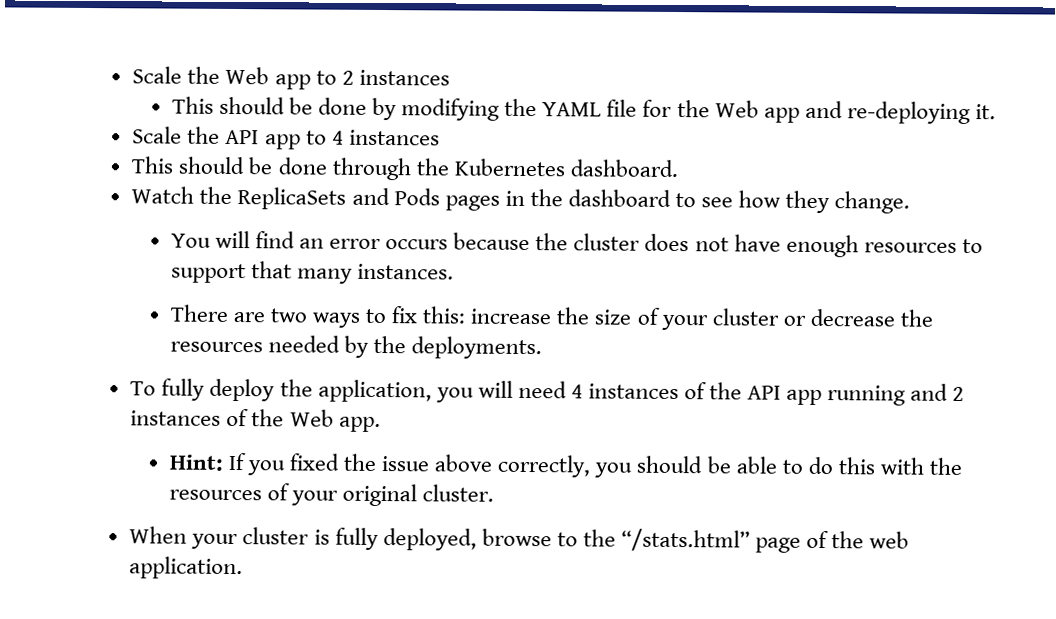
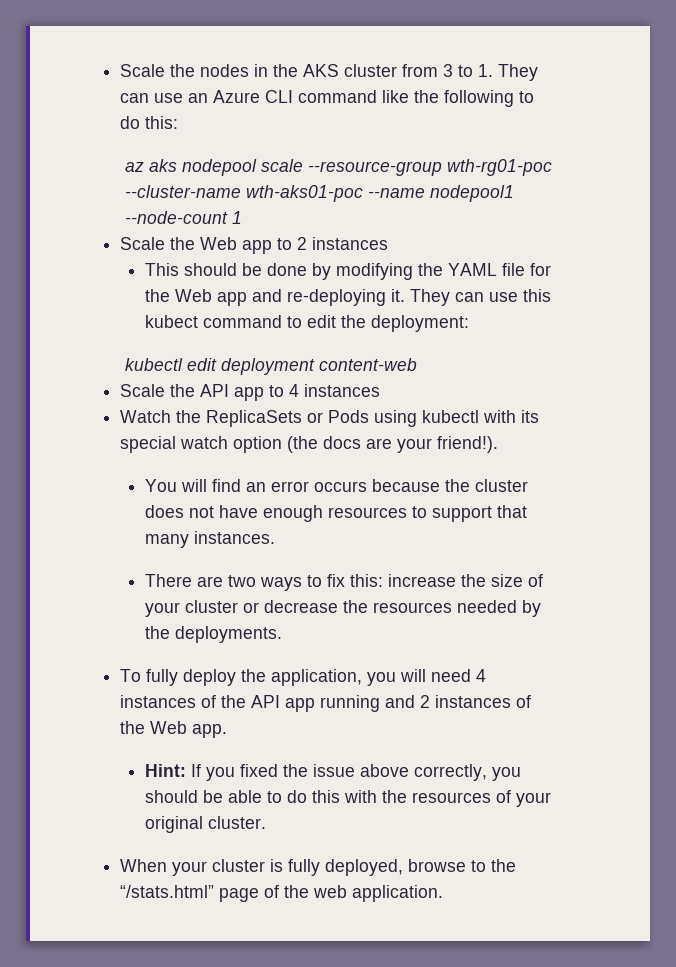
[132,66,221,84] Scale the -> [119,64,538,81] [119,90,534,107] [119,116,178,129] [125,159,553,176] [125,185,515,202] [125,211,243,224] [119,237,195,250] Scale the nodes in the AKS cluster from 3 to 1. They can use an Azure CLI command like the following to do this: // az aks nodepool scale --resource-group wth-rg01-poc --cluster-name wth-aks01-poc --name nodepool1 --node-count 1 // Scale the
(996, 112) none -> [409,289,551,306] [144,315,469,332] [125,358,418,375] They can use this kubect command to edit the deployment: // kubectl edit deployment content-web
[131,156,679,181] [131,186,911,214] This should be done through the Kubernetes dashboard. // Watch the ReplicaSets and Pods pages in the dashboard to see how they change. -> [119,410,539,427] [119,436,498,453] Watch the ReplicaSets or Pods using kubectl with its special watch option (the docs are your friend!).

